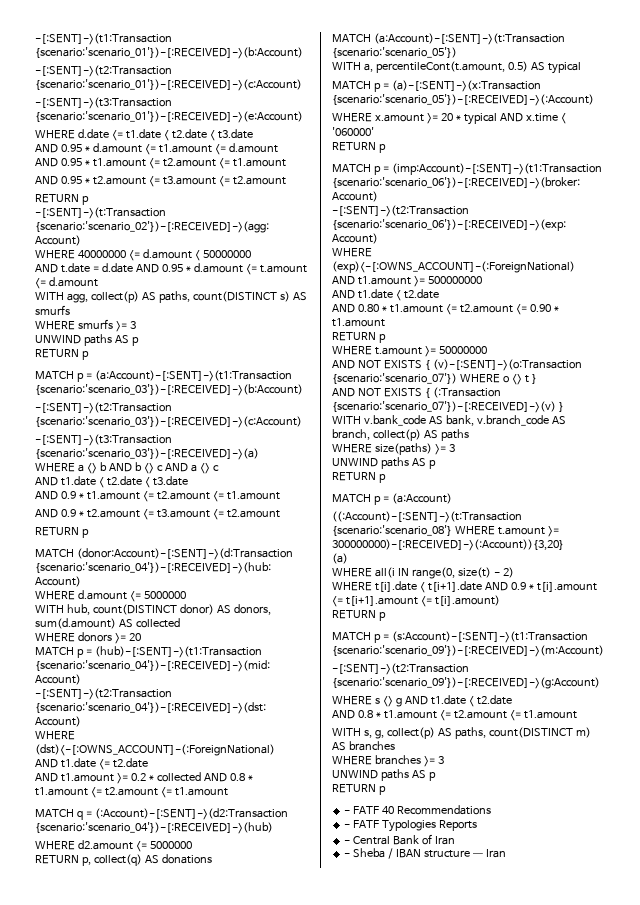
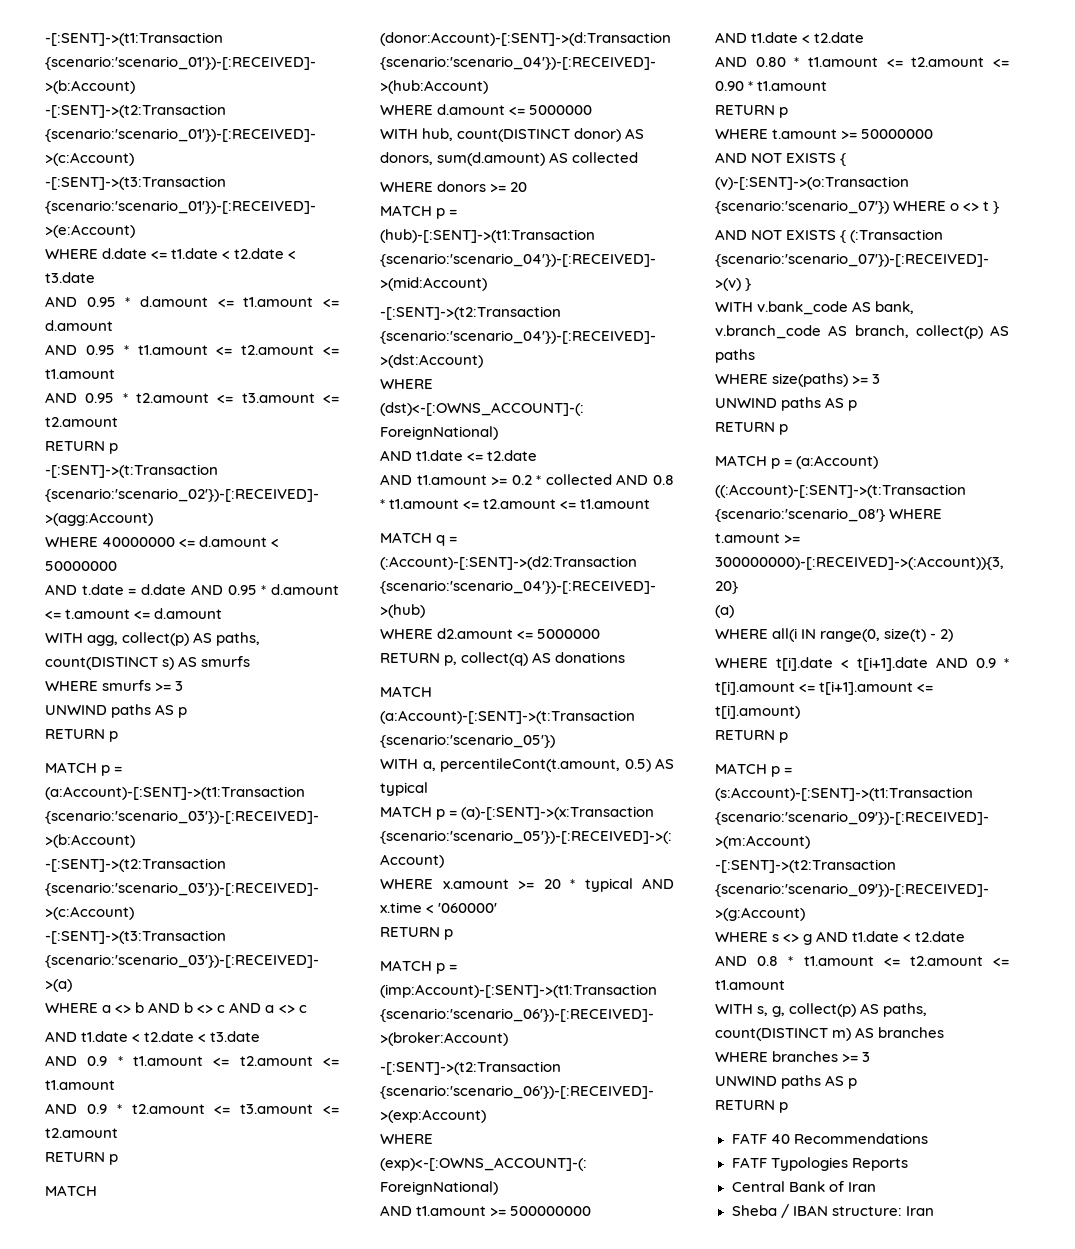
[344,810,351,814] - -> (789, 1107) none
[344,824,351,828] - -> (928, 1138) none
[344,840,351,844] - -> (908, 1164) none
[344,853,351,857] - -> (876, 1187) none
[423,850,483,858] structure — -> [831,1206,902,1216] structure:

